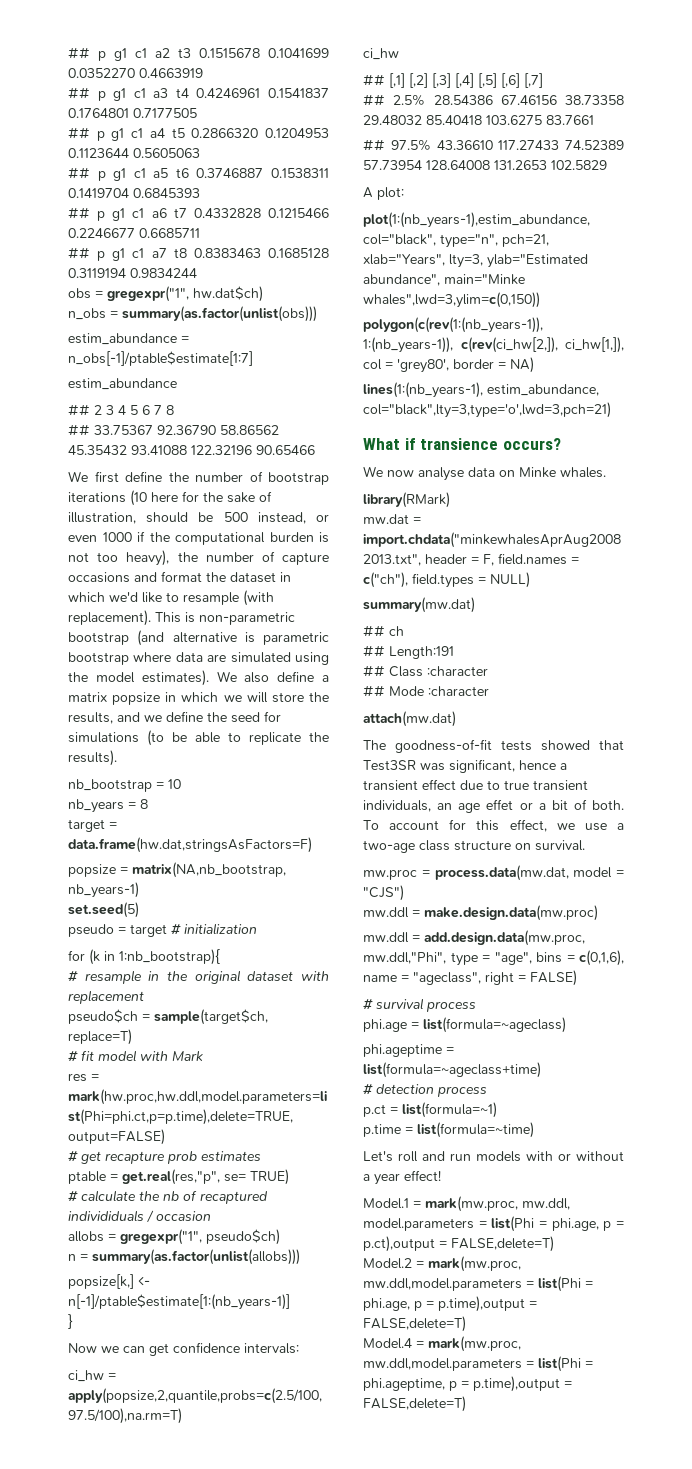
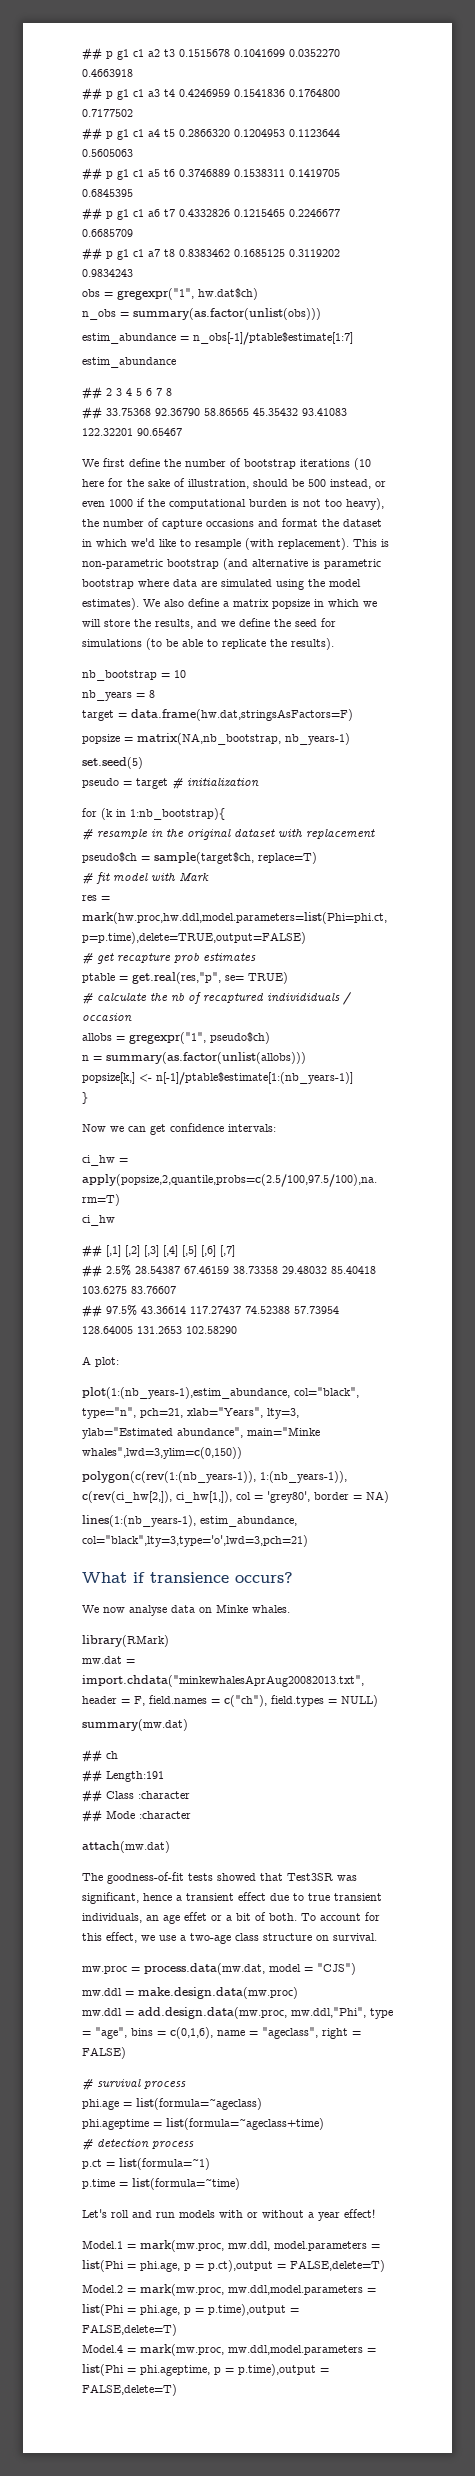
[139,68,203,78] 0.4663919 -> [82,69,133,77] 0.4663918
[196,88,329,98] [68,108,197,118] 0.4246961 0.1541837 0.1764801 0.7177505 -> [179,89,340,97] [82,109,133,117] 0.4246959 0.1541836 0.1764800 0.7177502
[196,168,329,178] [68,188,200,198] 0.3746887 0.1538311 0.1419704 0.6845393 -> [179,169,340,177] [82,189,133,197] 0.3746889 0.1538311 0.1419705 0.6845395
[193,208,329,218] [68,228,200,238] 0.4332828 0.1215466 0.2246677 0.6685711 -> [179,209,340,217] [82,229,133,237] 0.4332826 0.1215465 0.2246677 0.6685709
[193,248,329,258] [68,268,197,278] 0.8383463 0.1685128 0.3119194 0.9834244 -> [179,249,340,257] [82,269,133,277] 0.8383462 0.1685125 0.3119202 0.9834243
[94,425,279,435] [68,445,315,455] 33.75367 92.36790 58.86562 45.35432 93.41088 122.32196 90.65466 -> [106,408,347,416] [82,428,182,436] 33.75368 92.36790 58.86565 45.35432 93.41083 122.32201 90.65467
[433,95,557,105] 28.54386 67.46156 -> [135,1266,229,1274] 28.54387 67.46159
[546,115,594,125] 83.7661 -> [131,1286,176,1294] 83.76607
[436,140,624,150] [363,160,607,170] 43.36610 117.27433 74.52389 57.73954 128.64008 131.2653 102.5829 -> [141,1306,339,1314] [82,1326,237,1334] 43.36614 117.27437 74.52388 57.73954 128.64005 131.2653 102.58290

